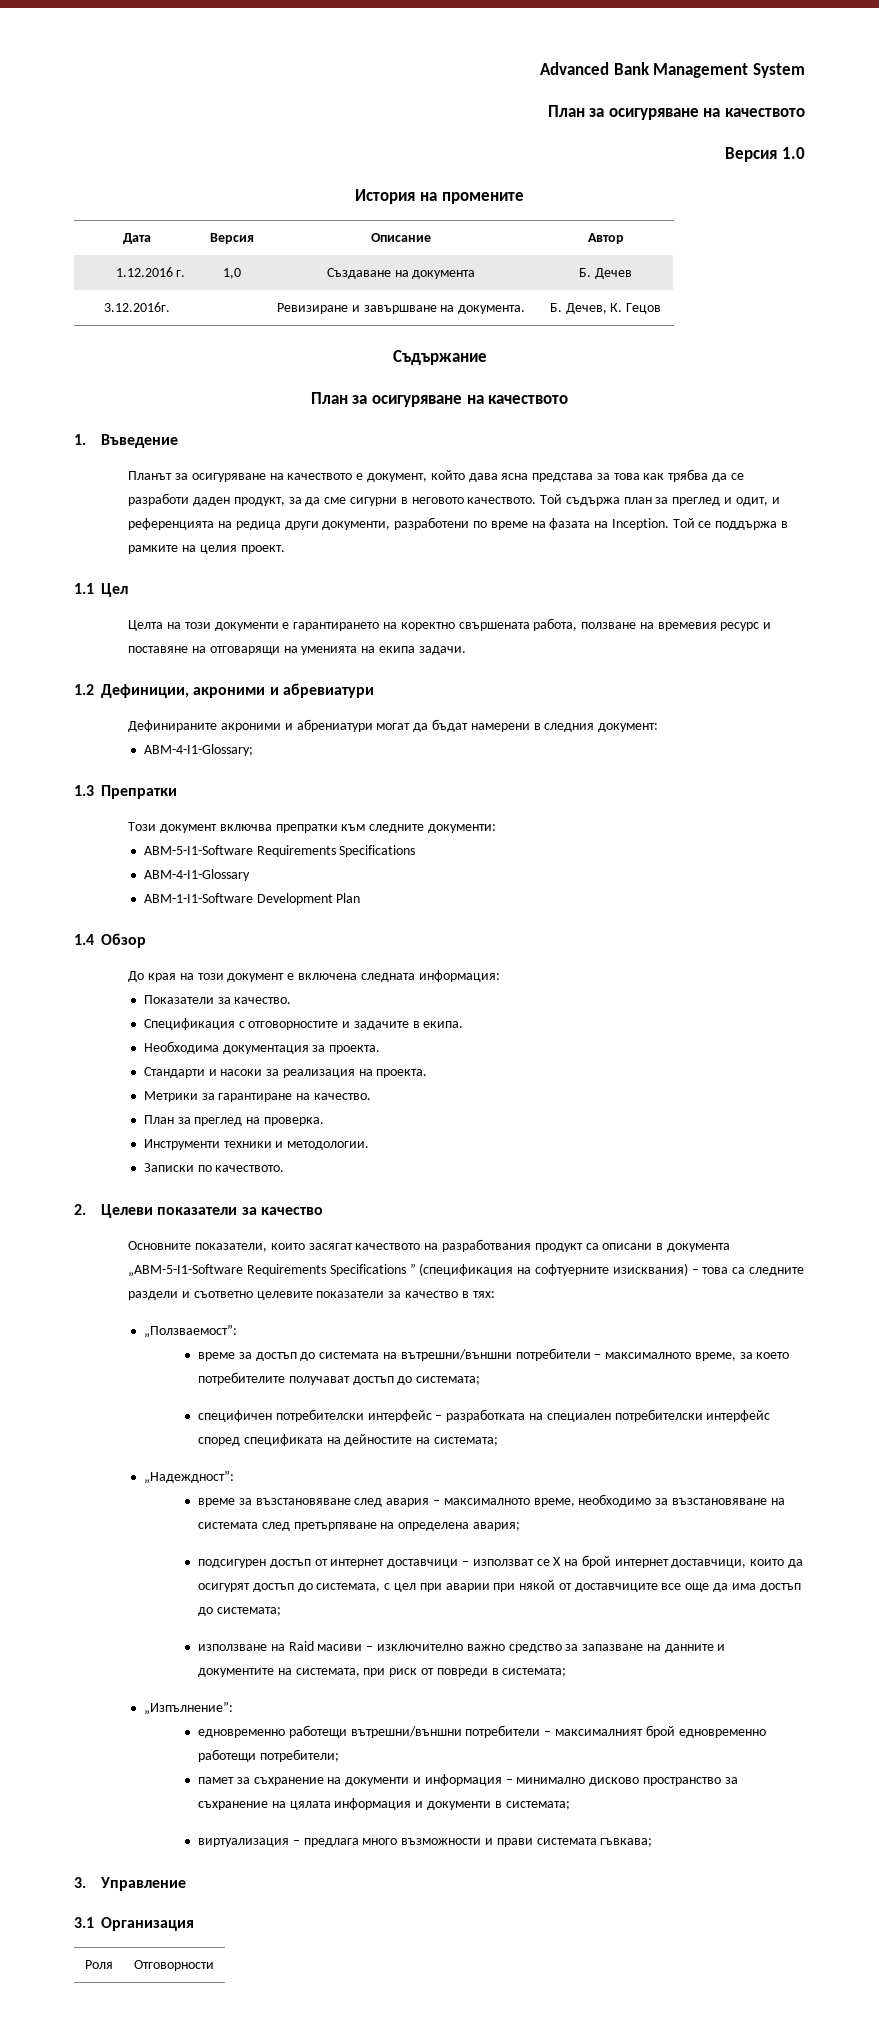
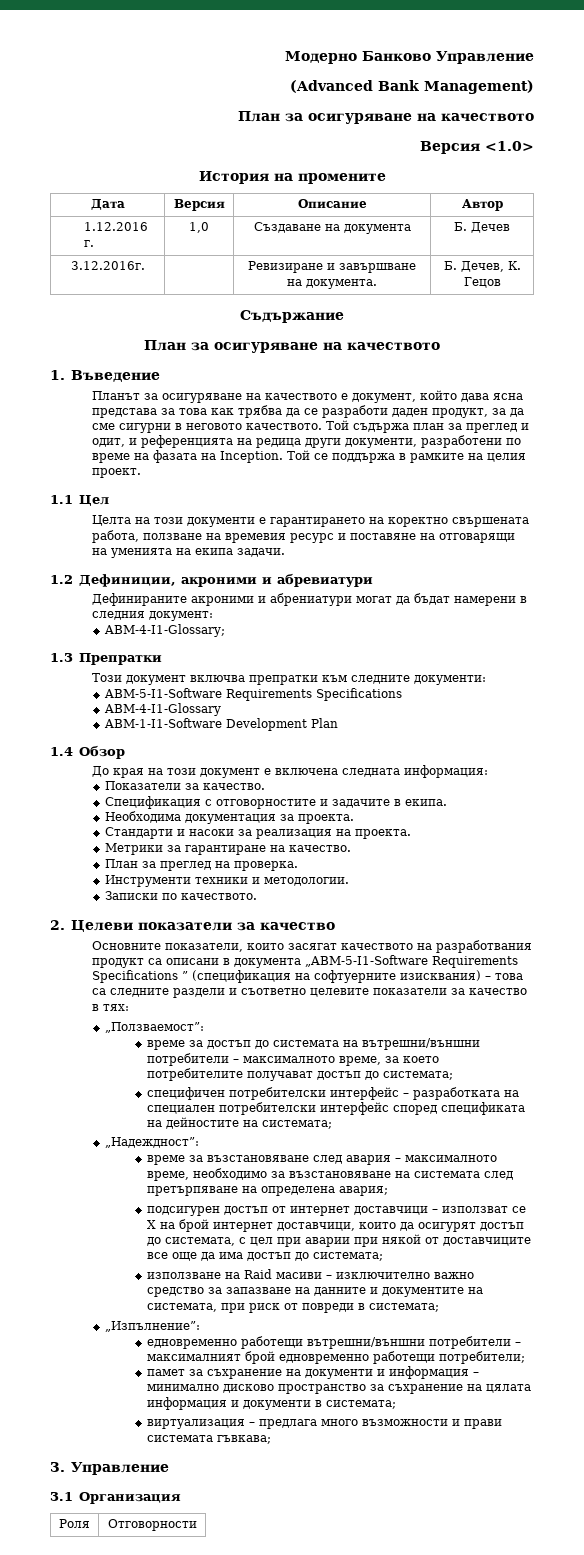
[540,62,806,78] Advanced Bank Management System -> [285,51,534,64] [290,80,534,94] Модерно Банково Управление // (Advanced Bank Management)
[782,147,805,159] 1.0 -> [485,141,534,151] <1.0>

